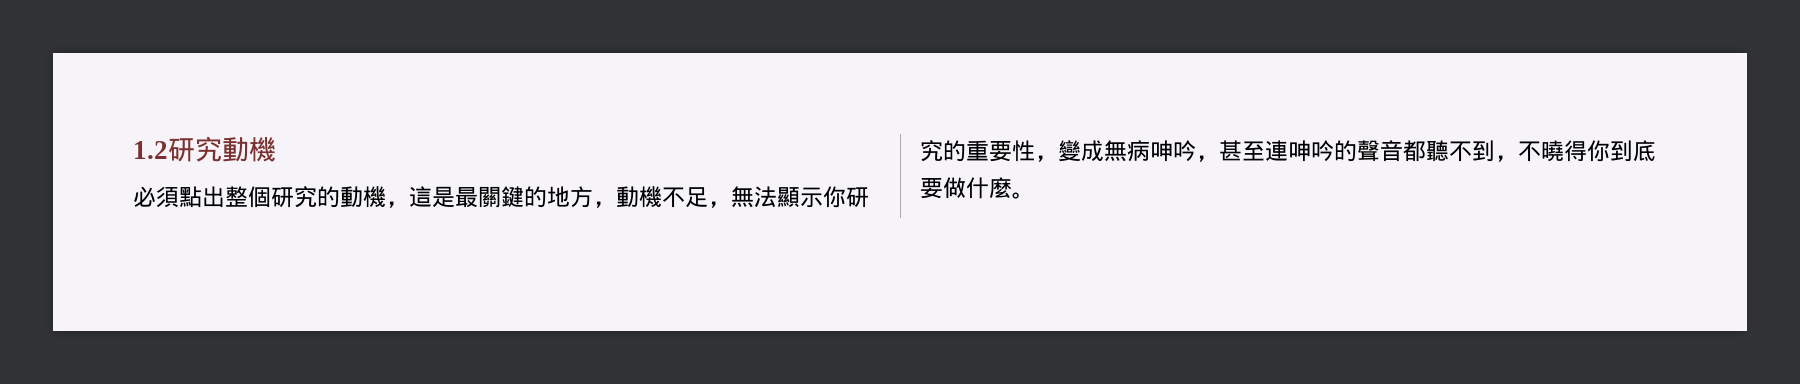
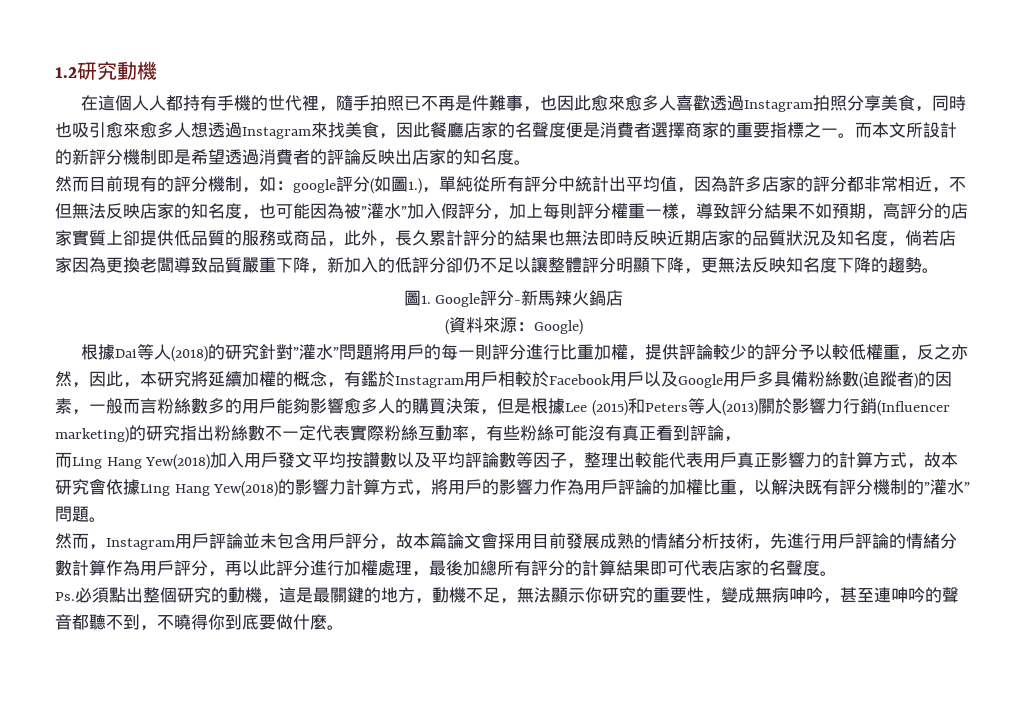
(276, 149) none -> [80,94,966,112] [55,122,957,139] [55,149,531,165] [55,176,966,194] [55,203,968,220] [55,230,956,247] [55,257,939,274] [403,290,624,307] [444,317,583,335] [80,344,968,362] [55,371,952,389] [55,398,950,416] [55,425,741,443] [55,452,959,470] [55,478,971,497] [55,506,106,522] [55,532,957,550] [55,560,837,577] [55,592,75,601] 在這個人人都持有手機的世代裡，隨手拍照已不再是件難事，也因此愈來愈多人喜歡透過Instagram拍照分享美食，同時也吸引愈來愈多人想透過Instagram來找美食，因此餐廳店家的名聲度便是消費者選擇商家的重要指標之一。而本文所設計的新評分機制即是希望透過消費者的評論反映出店家的知名度。 // 然而目前現有的評分機制，如：google評分(如圖1.)，單純從所有評分中統計出平均值，因為許多店家的評分都非常相近，不但無法反映店家的知名度，也可能因為被”灌水”加入假評分，加上每則評分權重一樣，導致評分結果不如預期，高評分的店家實質上卻提供低品質的服務或商品，此外，長久累計評分的結果也無法即時反映近期店家的品質狀況及知名度，倘若店家因為更換老闆導致品質嚴重下降，新加入的低評分卻仍不足以讓整體評分明顯下降，更無法反映知名度下降的趨勢。 // 圖1. Google評分-新馬辣火鍋店 // (資料來源：Google) // 根據Dai等人(2018)的研究針對”灌水”問題將用戶的每一則評分進行比重加權，提供評論較少的評分予以較低權重，反之亦然，因此，本研究將延續加權的概念，有鑑於Instagram用戶相較於Facebook用戶以及Google用戶多具備粉絲數(追蹤者)的因素，一般而言粉絲數多的用戶能夠影響愈多人的購買決策，但是根據Lee (2015)和Peters等人(2013)關於影響力行銷(Influencer marketing)的研究指出粉絲數不一定代表實際粉絲互動率，有些粉絲可能沒有真正看到評論， // 而Ling Hang Yew(2018)加入用戶發文平均按讚數以及平均評論數等因子，整理出較能代表用戶真正影響力的計算方式，故本研究會依據Ling Hang Yew(2018)的影響力計算方式，將用戶的影響力作為用戶評論的加權比重，以解決既有評分機制的”灌水”問題。 // 然而，Instagram用戶評論並未包含用戶評分，故本篇論文會採用目前發展成熟的情緒分析技術，先進行用戶評論的情緒分數計算作為用戶評分，再以此評分進行加權處理，最後加總所有評分的計算結果即可代表店家的名聲度。 // Ps.

